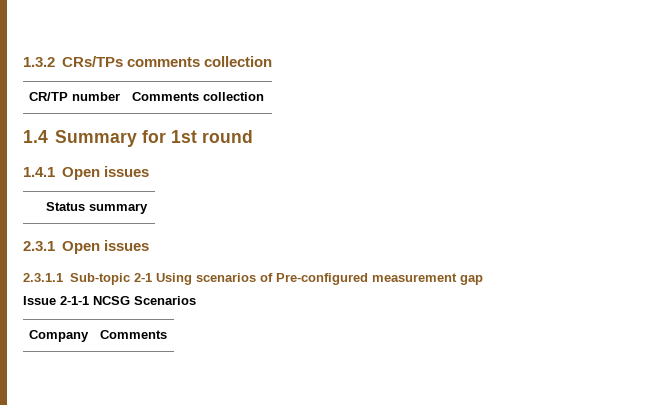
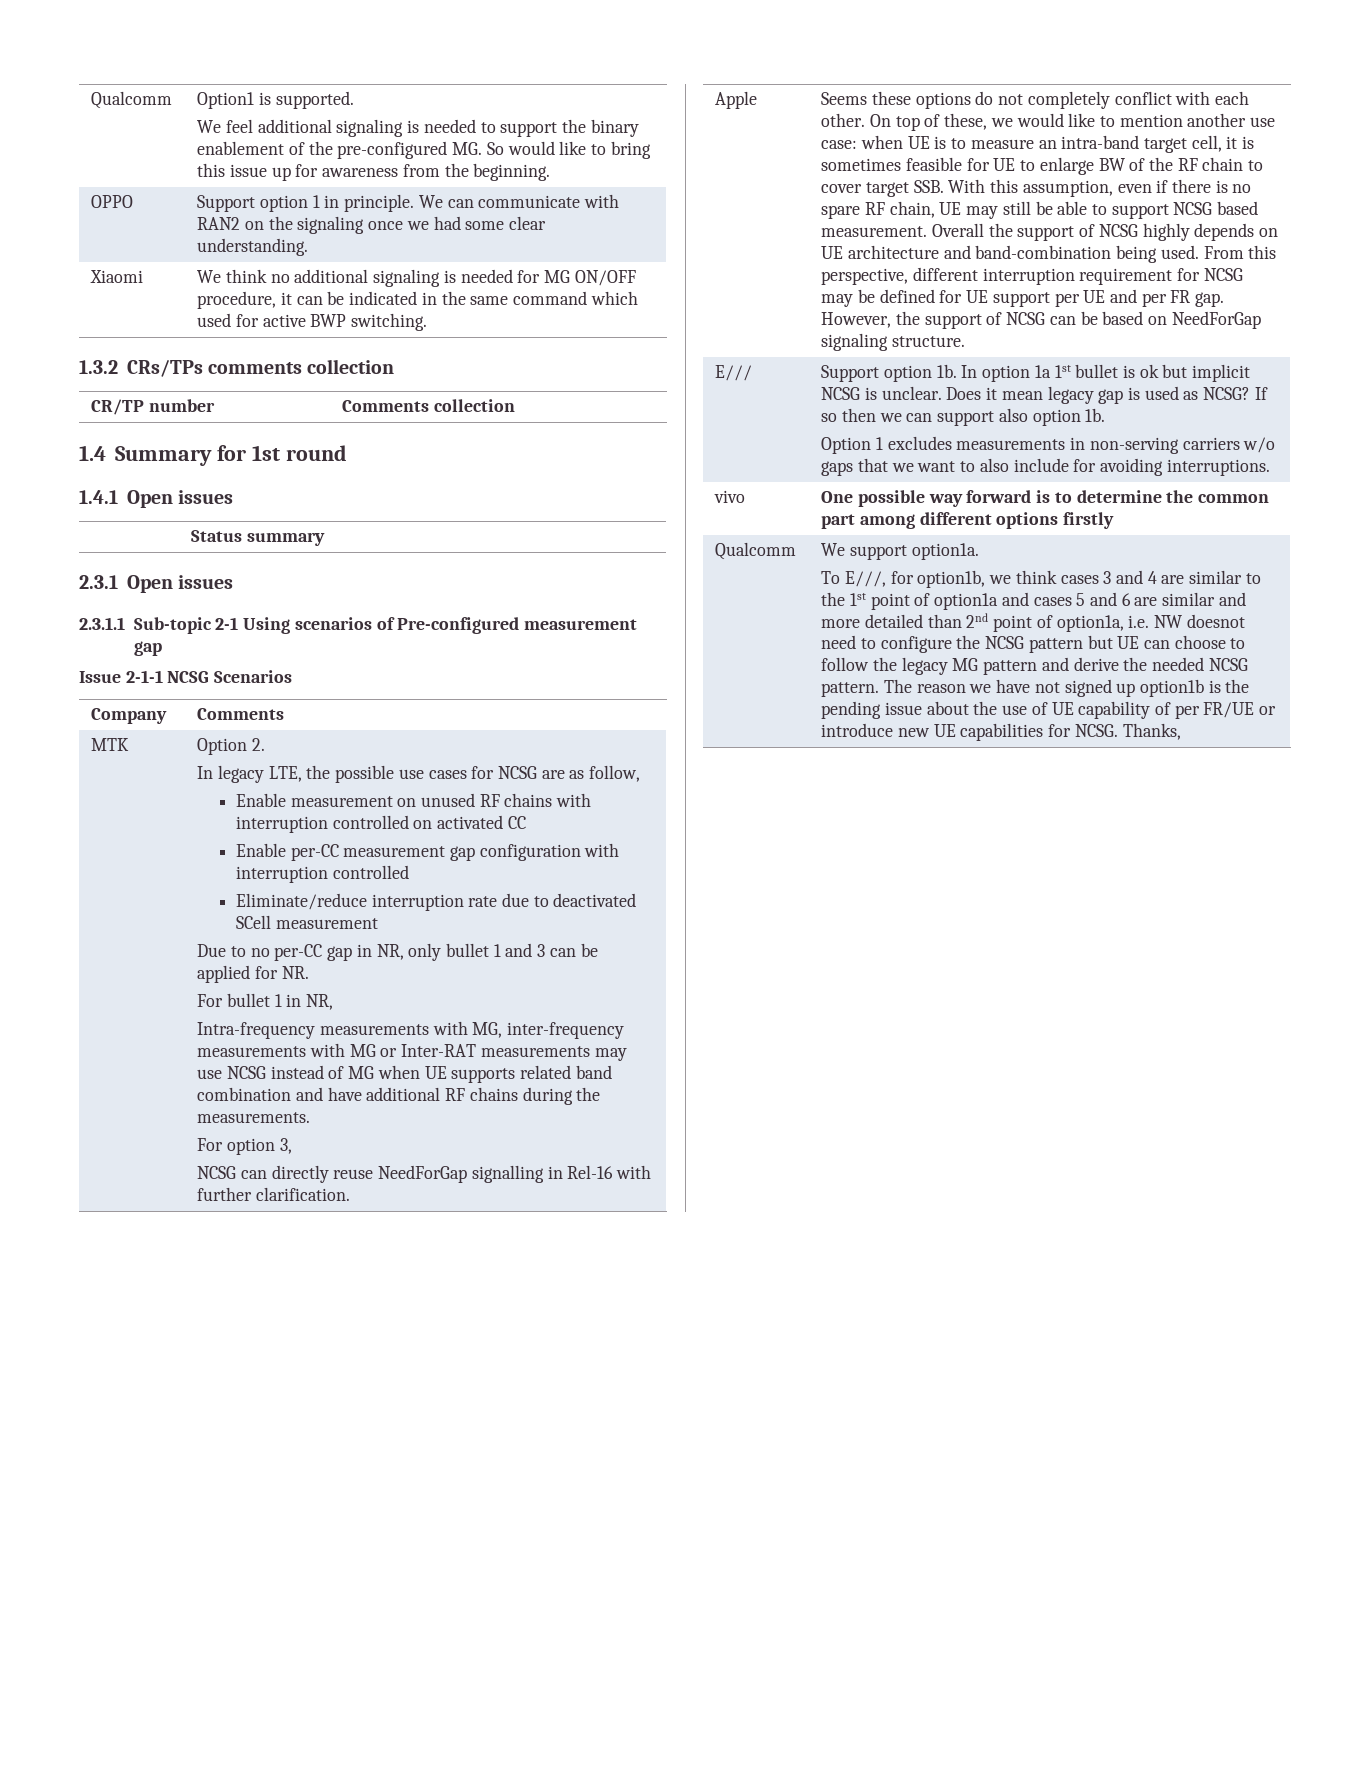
(23, 62) none -> [91,91,173,109] [197,91,354,109] [197,119,639,137] [197,141,651,159] [197,163,551,181] [91,195,134,208] [197,194,619,212] [197,216,546,234] [197,238,309,256] [90,270,144,283] [197,269,636,287] [197,291,638,309] [197,313,428,331] Qualcomm | Option1 is supported. // We feel additional signaling is needed to support the binary enablement of the pre-configured MG. So would like to bring this issue up for awareness from the beginning. // OPPO | Support option 1 in principle. We can communicate with RAN2 on the signaling once we had some clear understanding. // Xiaomi | We think no additional signaling is needed for MG ON/OFF procedure, it can be indicated in the same command which used for active BWP switching. //
(167, 334) none -> [91,738,130,751] [197,738,265,755] [197,765,641,783] [235,793,592,807] [235,815,526,833] [235,843,620,861] [235,865,409,883] [235,893,637,911] [235,915,378,929] [197,943,598,961] [197,965,309,983] [197,993,334,1010] [197,1021,625,1039] [197,1043,627,1061] [197,1065,612,1083] [197,1087,601,1105] [197,1112,311,1123] [197,1138,292,1155] [197,1165,651,1183] [197,1187,350,1201] [715,91,758,109] [821,91,1249,109] [821,113,1276,131] [821,135,1255,153] [821,157,1264,175] [821,179,1252,197] [821,201,1259,219] [821,223,1278,241] [821,245,1277,263] [821,267,1243,285] [821,289,1225,307] [821,311,1261,329] [821,333,965,351] [715,365,753,381] [821,364,1251,382] [821,386,1268,404] [821,408,1106,426] [821,436,1276,454] [821,458,1270,476] [714,490,746,503] [821,490,1269,507] [821,512,1115,529] [715,542,797,560] [821,543,979,560] [821,570,1261,588] [821,592,1246,610] [821,613,1245,632] [821,635,1246,653] [821,657,1248,675] [821,679,1250,697] [821,701,1277,719] [821,723,1181,741] // MTK | Option 2. // In legacy LTE, the possible use cases for NCSG are as follow, // Enable measurement on unused RF chains with interruption controlled on activated CC // Enable per-CC measurement gap configuration with interruption controlled // Eliminate/reduce interruption rate due to deactivated SCell measurement // Due to no per-CC gap in NR, only bullet 1 and 3 can be applied for NR. // For bullet 1 in NR, // Intra-frequency measurements with MG, inter-frequency measurements with MG or Inter-RAT measurements may use NCSG instead of MG when UE supports related band combination and have additional RF chains during the measurements. // For option 3, // NCSG can directly reuse NeedForGap signalling in Rel-16 with further clarification. // Apple | Seems these options do not completely conflict with each other. On top of these, we would like to mention another use case: when UE is to measure an intra-band target cell, it is sometimes feasible for UE to enlarge BW of the RF chain to cover target SSB. With this assumption, even if there is no spare RF chain, UE may still be able to support NCSG based measurement. Overall the support of NCSG highly depends on UE architecture and band-combination being used. From this perspective, different interruption requirement for NCSG may be defined for UE support per UE and per FR gap. However, the support of NCSG can be based on NeedForGap signaling structure. // E/// | Support option 1b. In option 1a 1st bullet is ok but implicit NCSG is unclear. Does it mean legacy gap is used as NCSG? If so then we can support also option 1b. // Option 1 excludes measurements in non-serving carriers w/o gaps that we want to also include for avoiding interruptions. // vivo | One possible way forward is to determine the common part among different options firstly // Qualcomm | We support option1a. // To E///, for option1b, we think cases 3 and 4 are similar to the 1st point of option1a and cases 5 and 6 are similar and more detailed than 2nd point of option1a, i.e. NW doesnot need to configure the NCSG pattern but UE can choose to follow the legacy MG pattern and derive the needed NCSG pattern. The reason we have not signed up option1b is the pending issue about the use of UE capability of per FR/UE or introduce new UE capabilities for NCSG. Thanks,

